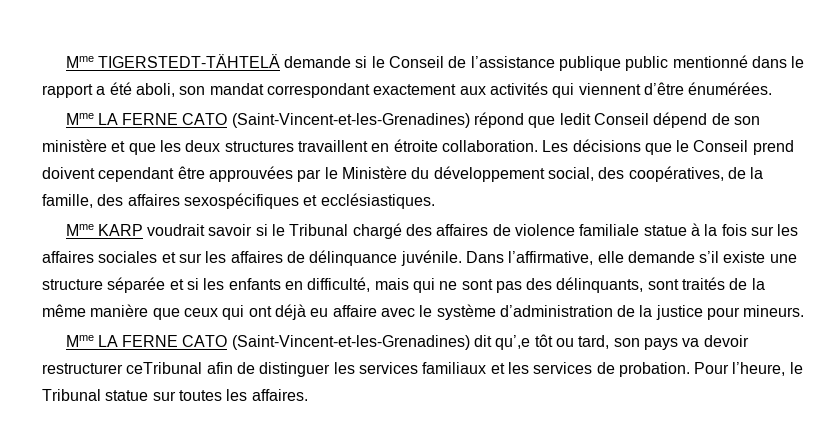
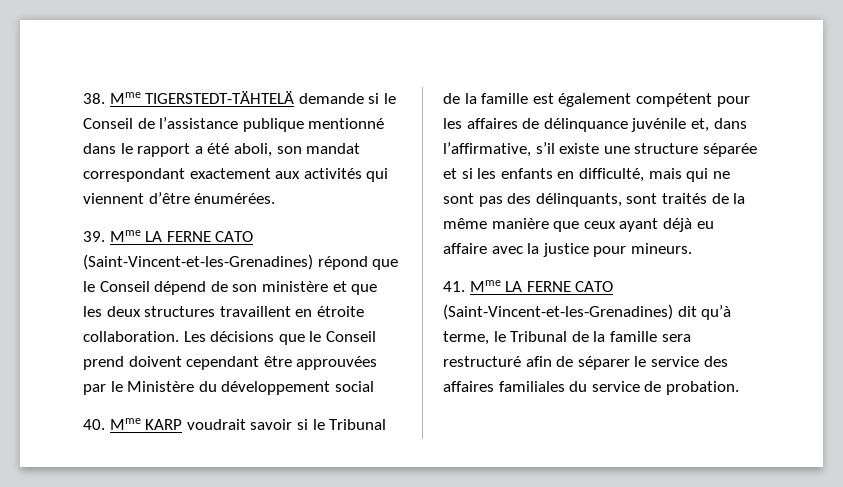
(65, 62) none -> [83,93,105,104] 38.
[625,56,669,71] public -> (304, 125) none
(773, 88) none -> [83,231,105,242] 39.
[559,113,591,125] ledit -> [83,281,95,292] le
[547,166,764,182] [42,193,435,209] social, des coopératives, de la famille, des affaires sexospécifiques et ecclésiastiques. // -> [334,381,374,392] [83,419,105,430] social // 40.
[352,223,799,239] [42,250,695,266] chargé des affaires de violence familiale statue à la fois sur les affaires sociales et sur les affaires de délinquance juvénile. Dans l’affirmative, elle demande -> [443,93,750,107] [443,118,747,132] [443,142,531,157] de la famille est également compétent pour les affaires de délinquance juvénile et, dans l’affirmative,
[222,305,272,320] qui ont -> [619,218,659,232] ayant
[419,304,636,320] le système d’administration de -> (523, 250) none
(805, 311) none -> [443,281,465,292] 41.
[495,334,749,350] [42,362,803,377] [42,389,308,401] qu’,e tôt ou tard, son pays va devoir restructurer ceTribunal afin de distinguer les services familiaux et les services de probation. Pour l’heure, le Tribunal statue sur toutes les affaires. -> [701,305,732,320] [443,331,691,345] [443,356,728,370] [443,381,739,395] qu’à terme, le Tribunal de la famille sera restructuré afin de séparer le service des affaires familiales du service de probation.

